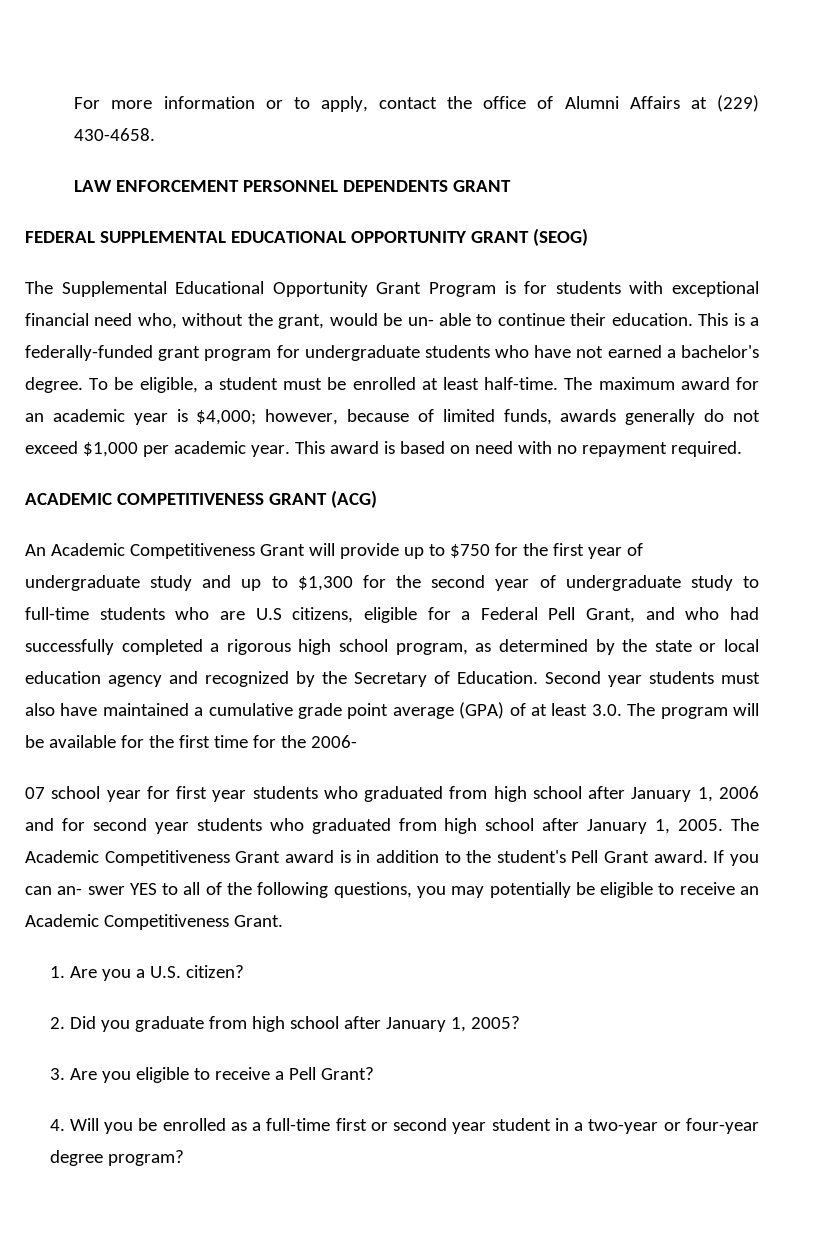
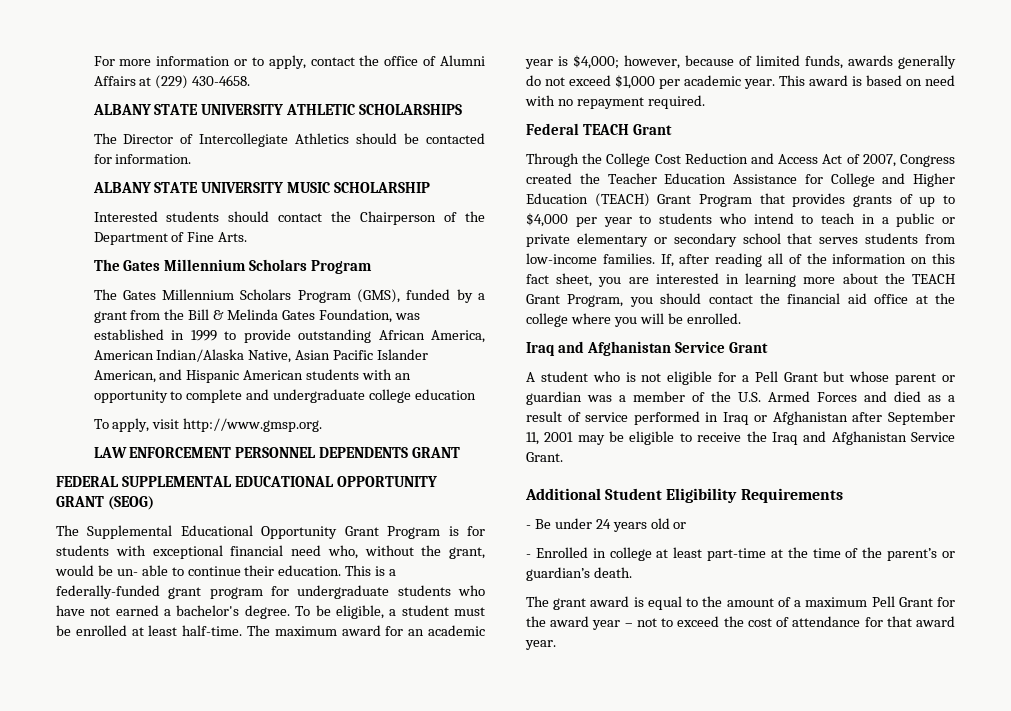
(156, 134) none -> [92,104,463,115] [93,133,485,147] [93,154,192,164] [92,182,431,193] [93,211,485,225] [93,232,248,245] [93,259,373,274] [93,289,486,303] [93,309,420,323] [93,329,486,343] [93,349,429,363] [93,369,412,383] [93,389,477,403] [93,418,323,432] // ALBANY STATE UNIVERSITY ATHLETIC SCHOLARSHIPS // The Director of Intercollegiate Athletics should be contacted for information. // ALBANY STATE UNIVERSITY MUSIC SCHOLARSHIP // Interested students should contact the Chairperson of the Department of Fine Arts. // The Gates Millennium Scholars Program // The Gates Millennium Scholars Program (GMS), funded by a grant from the Bill & Melinda Gates Foundation, was established in 1999 to provide outstanding African America, American Indian/Alaska Native, Asian Pacific Islander American, and Hispanic American students with an opportunity to complete and undergraduate college education // To apply, visit http://www.gmsp.org.
[25,490,377,508] [25,543,643,559] [25,575,759,591] [25,607,759,623] [25,639,759,655] [25,671,760,687] [25,702,759,719] [25,735,357,748] [25,786,759,802] [25,818,760,834] [25,850,759,866] [25,882,759,898] [25,914,283,930] [49,965,244,981] [49,1016,520,1032] [49,1067,374,1083] [49,1118,759,1134] [49,1150,184,1166] ACADEMIC COMPETITIVENESS GRANT (ACG) // An Academic Competitiveness Grant will provide up to $750 for the first year of undergraduate study and up to $1,300 for the second year of undergraduate study to full-time students who are U.S citizens, eligible for a Federal Pell Grant, and who had successfully completed a rigorous high school program, as determined by the state or local education agency and recognized by the Secretary of Education. Second year students must also have maintained a cumulative grade point average (GPA) of at least 3.0. The program will be available for the first time for the 2006- // 07 school year for first year students who graduated from high school after January 1, 2006 and for second year students who graduated from high school after January 1, 2005. The Academic Competitiveness Grant award is in addition to the student's Pell Grant award. If you can an- swer YES to all of the following questions, you may potentially be eligible to receive an Academic Competitiveness Grant. // 1. Are you a U.S. citizen? // 2. Did you graduate from high school after January 1, 2005? // 3. Are you eligible to receive a Pell Grant? // 4. Will you be enrolled as a full-time first or second year student in a two-year or four-year degree program? -> [526,123,672,135] [526,153,955,167] [526,173,955,187] [526,193,955,207] [526,213,955,227] [526,233,955,247] [526,253,956,267] [526,273,955,287] [526,293,955,307] [526,313,741,327] [526,341,768,356] [526,371,956,385] [526,391,955,405] [526,411,955,425] [526,431,955,445] [526,452,563,462] [525,488,843,503] [526,518,687,532] [526,547,956,561] [526,567,632,581] [526,596,955,610] [526,616,955,630] [525,640,556,650] Federal TEACH Grant // Through the College Cost Reduction and Access Act of 2007, Congress created the Teacher Education Assistance for College and Higher Education (TEACH) Grant Program that provides grants of up to $4,000 per year to students who intend to teach in a public or private elementary or secondary school that serves students from low-income families. If, after reading all of the information on this fact sheet, you are interested in learning more about the TEACH Grant Program, you should contact the financial aid office at the college where you will be enrolled. // Iraq and Afghanistan Service Grant // A student who is not eligible for a Pell Grant but whose parent or guardian was a member of the U.S. Armed Forces and died as a result of service performed in Iraq or Afghanistan after September 11, 2001 may be eligible to receive the Iraq and Afghanistan Service Grant. // Additional Student Eligibility Requirements // - Be under 24 years old or // - Enrolled in college at least part-time at the time of the parent’s or guardian’s death. // The grant award is equal to the amount of a maximum Pell Grant for the award year – not to exceed the cost of attendance for that award year.

